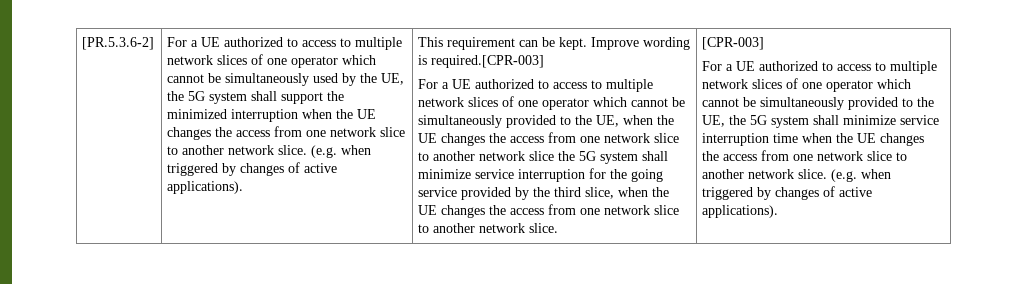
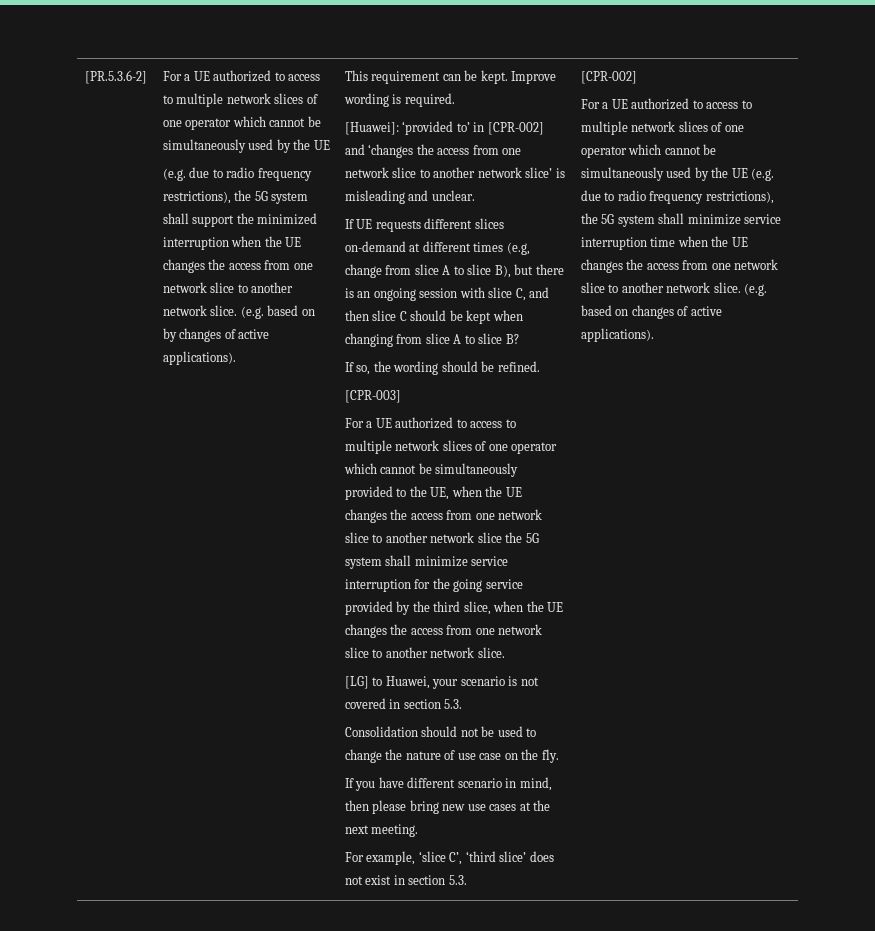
[381,73,405,85] UE, -> [313,140,330,150] [162,167,312,181] [162,191,231,204] UE // (e.g. due to radio frequency restrictions),
[341,145,372,155] [167,163,219,176] when triggered -> [267,305,315,316] based on
[431,55,545,68] required.[CPR-003] -> [404,93,455,107] [344,121,544,135] [344,144,522,158] [344,167,565,178] [344,190,475,204] [344,218,504,232] [344,241,530,255] [344,264,564,278] [344,287,550,301] [344,310,523,324] [344,333,519,347] [344,361,540,375] [344,390,401,403] required. // [Huawei]: ‘provided to’ in [CPR-002] and ‘changes the access from one network slice to another network slice’ is misleading and unclear. // If UE requests different slices on-demand at different times (e.g, change from slice A to slice B), but there is an ongoing session with slice C, and then slice C should be kept when changing from slice A to slice B? // If so, the wording should be refined. // [CPR-003]
[702,37,765,50] | [CPR-003] -> [344,676,539,689] [344,698,463,709] [344,726,537,737] [344,749,559,763] [344,777,552,791] [344,800,551,814] [344,824,419,837] [344,851,554,865] [344,875,467,885] [580,71,637,84] // [LG] to Huawei, your scenario is not covered in section 5.3. // Consolidation should not be used to change the nature of use case on the fly. // If you have different scenario in mind, then please bring new use cases at the next meeting. // For example, ‘slice C’, ‘third slice’ does not exist in section 5.3. | [CPR-002]
[848,97,935,110] [702,115,726,127] provided to the UE, -> [666,167,775,181] [580,190,774,204] used by the UE (e.g. due to radio frequency restrictions),
[861,169,892,179] [702,187,772,200] when triggered by -> [580,305,629,316] based on

